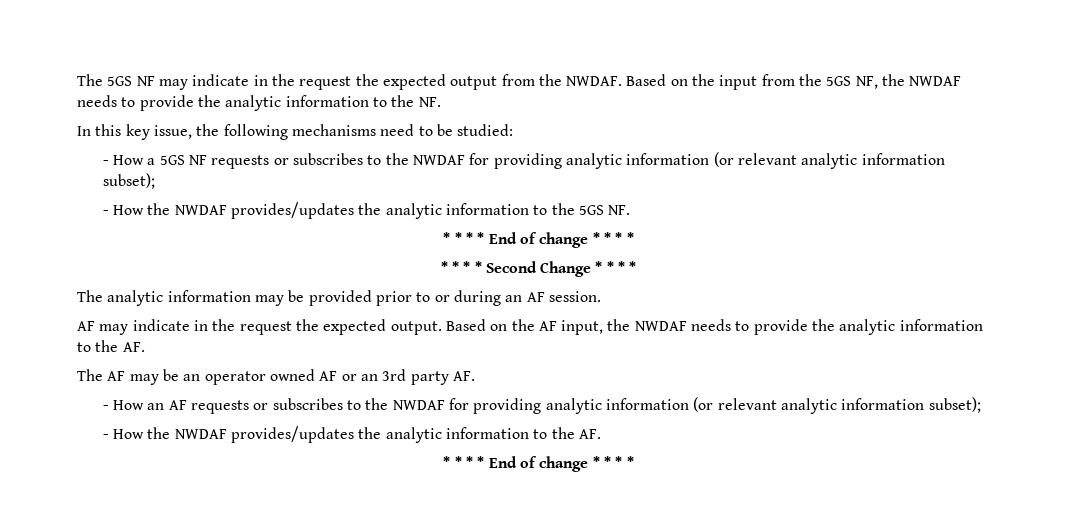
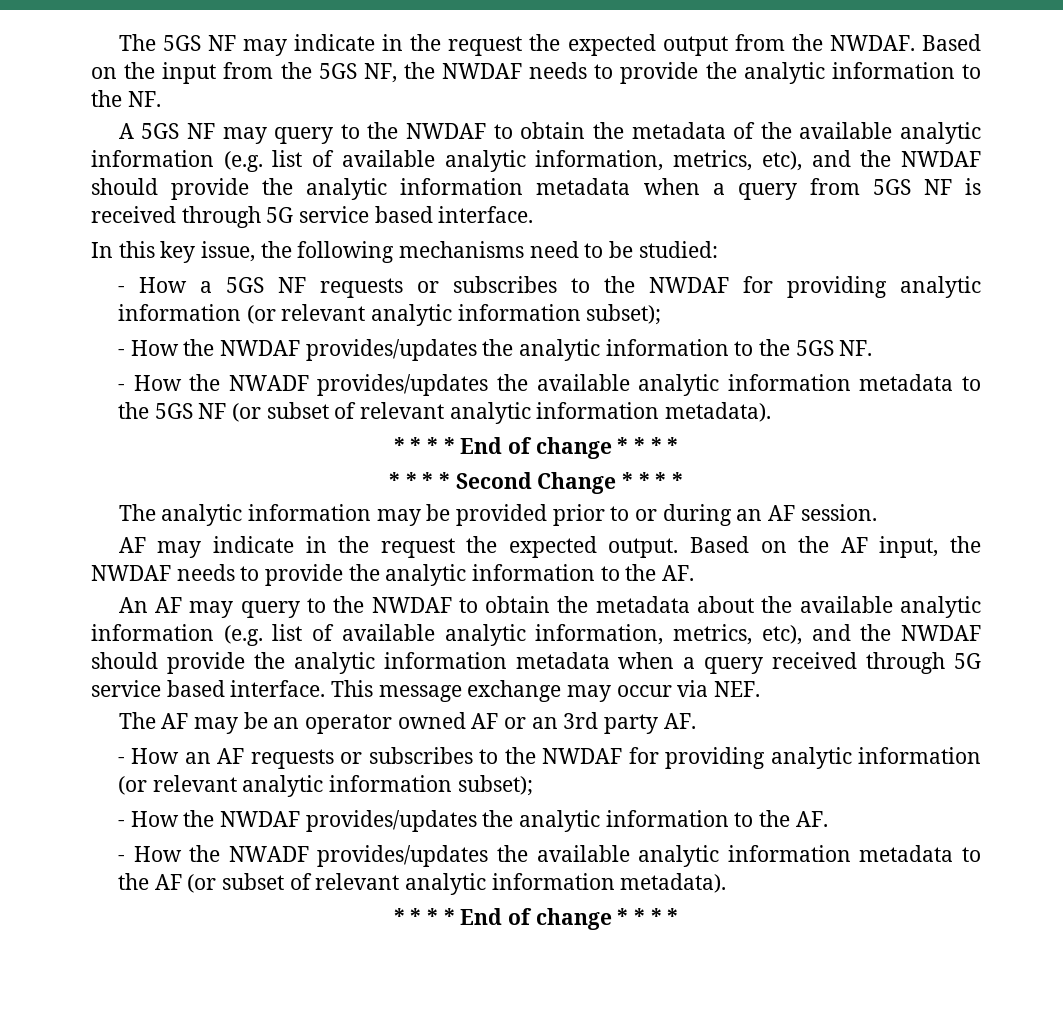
(441, 102) none -> [118,122,981,144] [91,150,982,172] [91,178,982,200] [91,206,534,228] // A 5GS NF may query to the NWDAF to obtain the metadata of the available analytic information (e.g. list of available analytic information, metrics, etc), and the NWDAF should provide the analytic information metadata when a query from 5GS NF is received through 5G service based interface.
(631, 210) none -> [118,374,982,396] [118,402,772,424] // - How the NWADF provides/updates the available analytic information metadata to the 5GS NF (or subset of relevant analytic information metadata).
(145, 347) none -> [118,596,981,618] [91,624,982,646] [91,652,981,674] [91,680,761,702] // An AF may query to the NWDAF to obtain the metadata about the available analytic information (e.g. list of available analytic information, metrics, etc), and the NWDAF should provide the analytic information metadata when a query received through 5G service based interface. This message exchange may occur via NEF.
(601, 434) none -> [118,845,982,867] [118,873,727,895] // - How the NWADF provides/updates the available analytic information metadata to the AF (or subset of relevant analytic information metadata).

